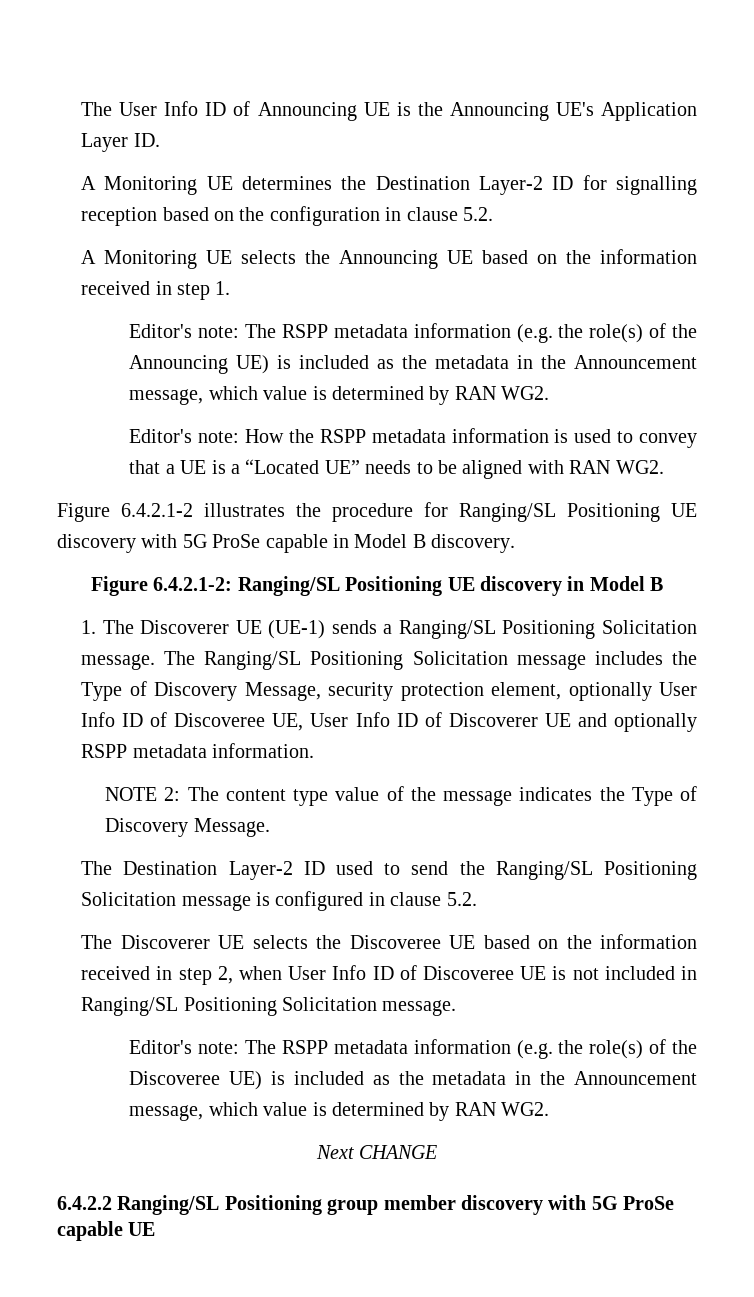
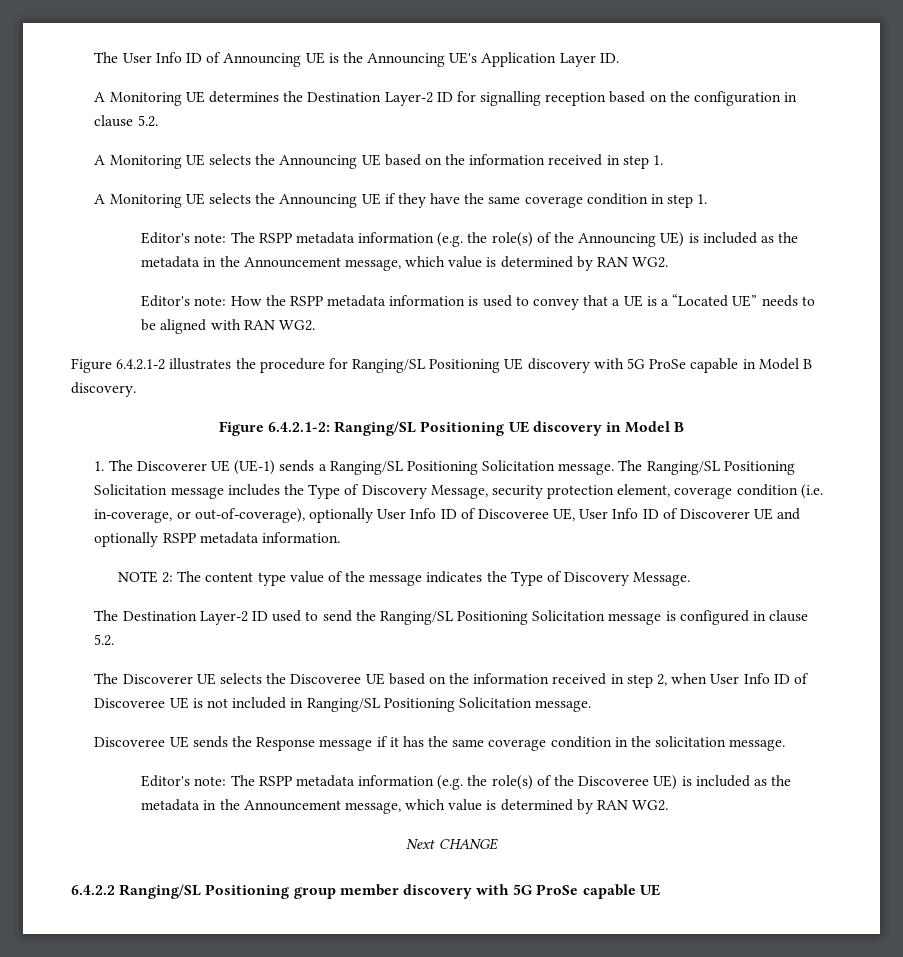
(231, 288) none -> [94,193,708,208] // A Monitoring UE selects the Announcing UE if they have the same coverage condition in step 1.
(562, 691) none -> [674,484,823,499] [94,508,305,523] coverage condition (i.e. in-coverage, or out-of-coverage),
(457, 1008) none -> [94,736,786,751] // Discoveree UE sends the Response message if it has the same coverage condition in the solicitation message.

